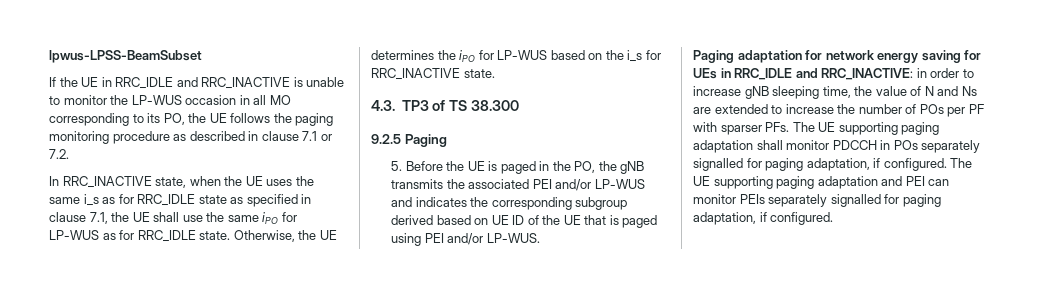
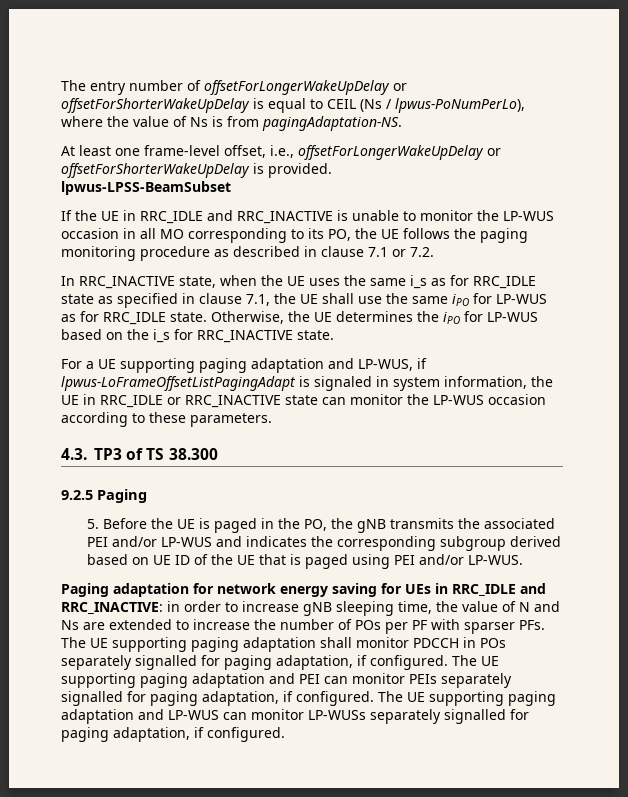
(49, 56) none -> [61,80,407,95] [61,98,525,113] [61,116,402,131] [61,145,501,160] [61,163,332,178] The entry number of offsetForLongerWakeUpDelay or offsetForShorterWakeUpDelay is equal to CEIL (Ns / lpwus-PoNumPerLo), where the value of Ns is from pagingAdaptation-NS. // At least one frame-level offset, i.e., offsetForLongerWakeUpDelay or offsetForShorterWakeUpDelay is provided. //
(495, 73) none -> [61,358,427,373] [61,376,553,391] [61,394,546,408] [61,412,272,427] // For a UE supporting paging adaptation and LP-WUS, if lpwus-LoFrameOffsetListPagingAdapt is signaled in system information, the UE in RRC_IDLE or RRC_INACTIVE state can monitor the LP-WUS occasion according to these parameters.
(834, 218) none -> [378,691,556,706] [61,709,529,724] [61,727,285,742] The UE supporting paging adaptation and LP-WUS can monitor LP-WUSs separately signalled for paging adaptation, if configured.

